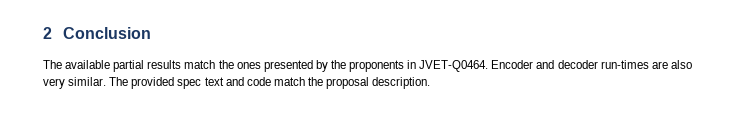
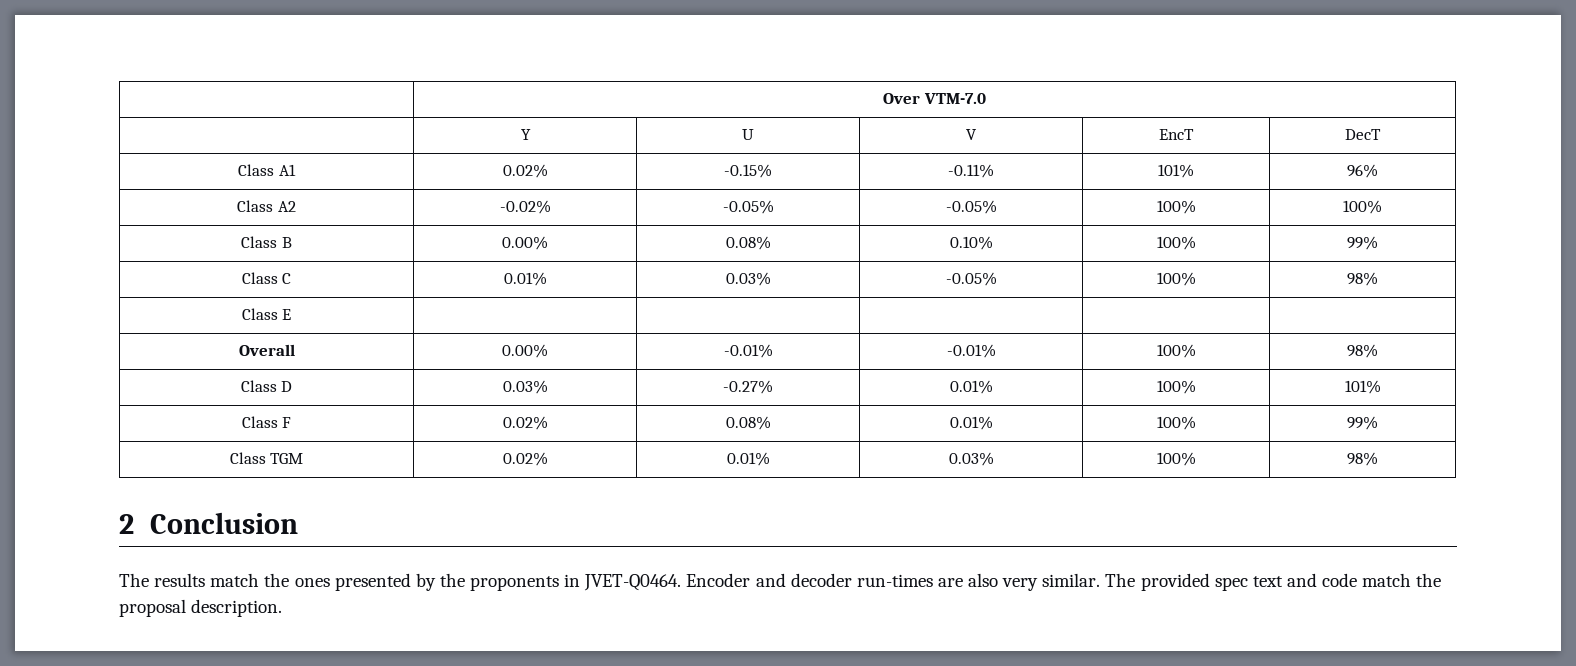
(43, 33) none -> [883,93,986,104] [520,129,531,140] [742,129,754,140] [966,129,977,140] [1159,129,1194,140] [1345,129,1381,140] [238,164,296,176] [502,164,548,178] [724,164,772,178] [948,164,994,178] [1158,164,1194,178] [1347,164,1378,178] [237,200,296,212] [499,200,551,214] [722,200,774,214] [945,200,997,214] [1156,200,1196,214] [1343,200,1382,214] [241,236,292,248] [502,236,548,250] [725,236,771,250] [949,236,993,250] [1156,236,1196,250] [1347,236,1378,250] [241,272,292,284] [503,272,547,286] [725,272,771,286] [945,272,997,286] [1156,272,1196,286] [1347,272,1378,286] [241,308,292,320] [238,344,295,356] [502,344,548,358] [723,344,773,358] [946,344,996,358] [1156,344,1196,358] [1347,344,1378,358] [240,380,293,392] [502,380,548,394] [723,380,773,394] [949,380,993,394] [1156,380,1196,394] [1344,380,1381,394] [241,416,292,428] [502,416,548,430] [725,416,771,430] [949,416,993,430] [1156,416,1196,430] [1347,416,1378,430] [229,452,304,464] [502,452,548,466] [726,452,770,466] [948,452,994,466] [1156,452,1196,466] [1347,452,1378,466] | Over VTM-7.0 // | Y | U | V | EncT | DecT // Class A1 | 0.02% | -0.15% | -0.11% | 101% | 96% // Class A2 | -0.02% | -0.05% | -0.05% | 100% | 100% // Class B | 0.00% | 0.08% | 0.10% | 100% | 99% // Class C | 0.01% | 0.03% | -0.05% | 100% | 98% // Class E | | | | | // Overall | 0.00% | -0.01% | -0.01% | 100% | 98% // Class D | 0.03% | -0.27% | 0.01% | 100% | 101% // Class F | 0.02% | 0.08% | 0.01% | 100% | 99% // Class TGM | 0.02% | 0.01% | 0.03% | 100% | 98% //
[65,60,145,72] available partial -> (149, 580) none

